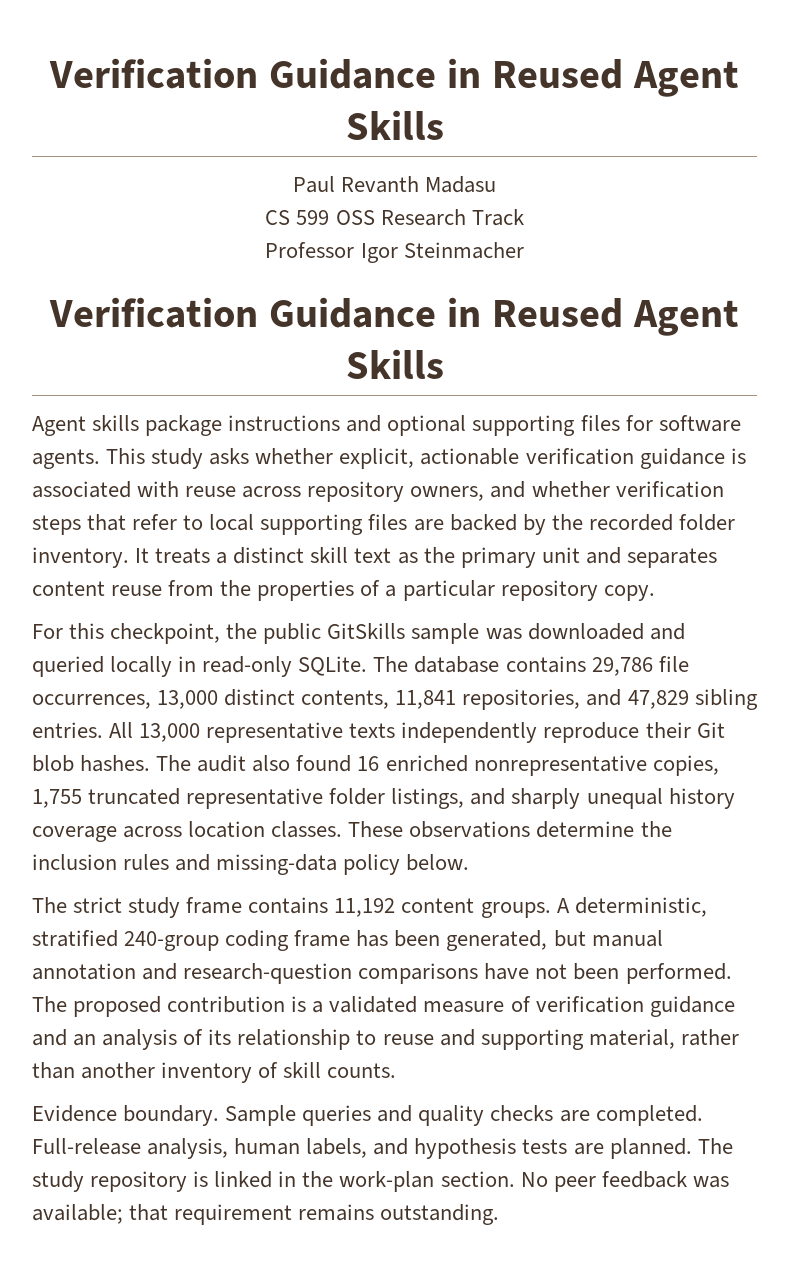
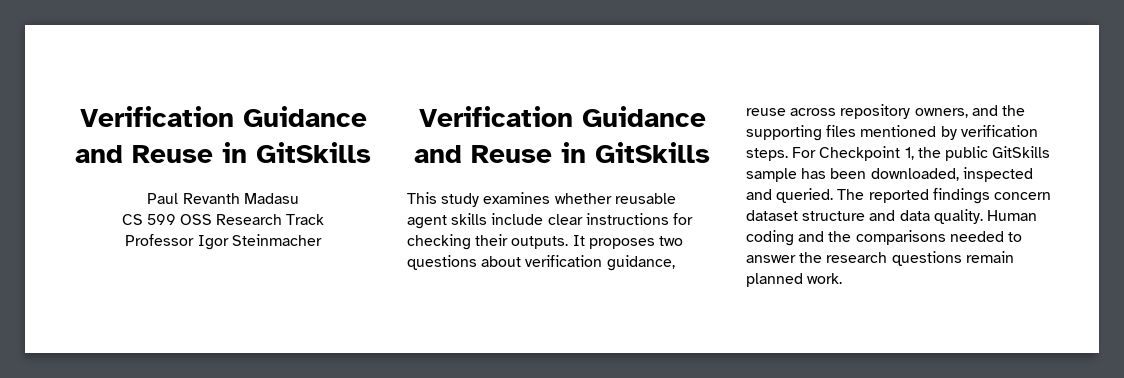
[49,58,739,97] [345,110,444,140] Verification Guidance in Reused Agent Skills -> [79,106,367,127] [75,142,371,163] Verification Guidance and Reuse in GitSkills
[447,297,739,336] [345,349,444,379] [32,415,741,436] [32,448,746,469] [32,481,180,498] in Reused Agent Skills // Agent skills package instructions and optional supporting files for software agents. This study asks whether explicit, actionable verification guidance is associated with -> [414,142,710,163] [407,192,676,207] [407,213,693,229] [407,234,683,250] [407,255,675,271] and Reuse in GitSkills // This study examines whether reusable agent skills include clear instructions for checking their outputs. It proposes two questions about verification guidance,
[531,481,724,498] [32,514,735,535] [32,547,717,568] [32,580,655,601] [32,623,685,644] [32,656,689,677] [32,689,758,710] [32,722,725,743] [32,755,719,776] [32,788,735,809] [32,821,672,842] [32,854,470,875] [32,897,707,918] [32,930,663,951] [32,963,732,984] [32,996,735,1017] [32,1029,739,1050] [32,1062,397,1083] [32,1105,703,1126] [32,1138,733,1159] [32,1171,729,1192] [32,1204,500,1225] whether verification steps that refer to local supporting files are backed by the recorded folder inventory. It treats a distinct skill text as the primary unit and separates content reuse from the properties of a particular repository copy. // For this checkpoint, the public GitSkills sample was downloaded and queried locally in read-only SQLite. The database contains 29,786 file occurrences, 13,000 distinct contents, 11,841 repositories, and 47,829 sibling entries. All 13,000 representative texts independently reproduce their Git blob hashes. The audit also found 16 enriched nonrepresentative copies, 1,755 truncated representative folder listings, and sharply unequal history coverage across location classes. These observations determine the inclusion rules and missing-data policy below. // The strict study frame contains 11,192 content groups. A deterministic, stratified 240-group coding frame has been generated, but manual annotation and research-question comparisons have not been performed. The proposed contribution is a validated measure of verification guidance and an analysis of its relationship to reuse and supporting material, rather than another inventory of skill counts. // Evidence boundary. Sample queries and quality checks are completed. Full-release analysis, human labels, and hypothesis tests are planned. The study repository is linked in the work-plan section. No peer feedback was available; that requirement remains outstanding. -> [1001,105,1025,116] [746,125,1038,141] [746,146,1051,161] [746,167,1033,182] [746,188,1051,204] [746,209,1037,224] [746,230,1022,246] [746,251,1014,266] [746,273,843,287] the supporting files mentioned by verification steps. For Checkpoint 1, the public GitSkills sample has been downloaded, inspected and queried. The reported findings concern dataset structure and data quality. Human coding and the comparisons needed to answer the research questions remain planned work.

